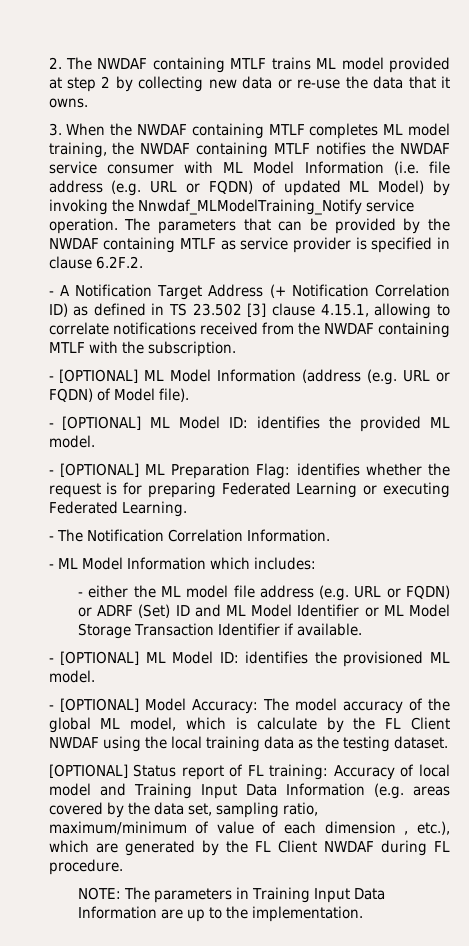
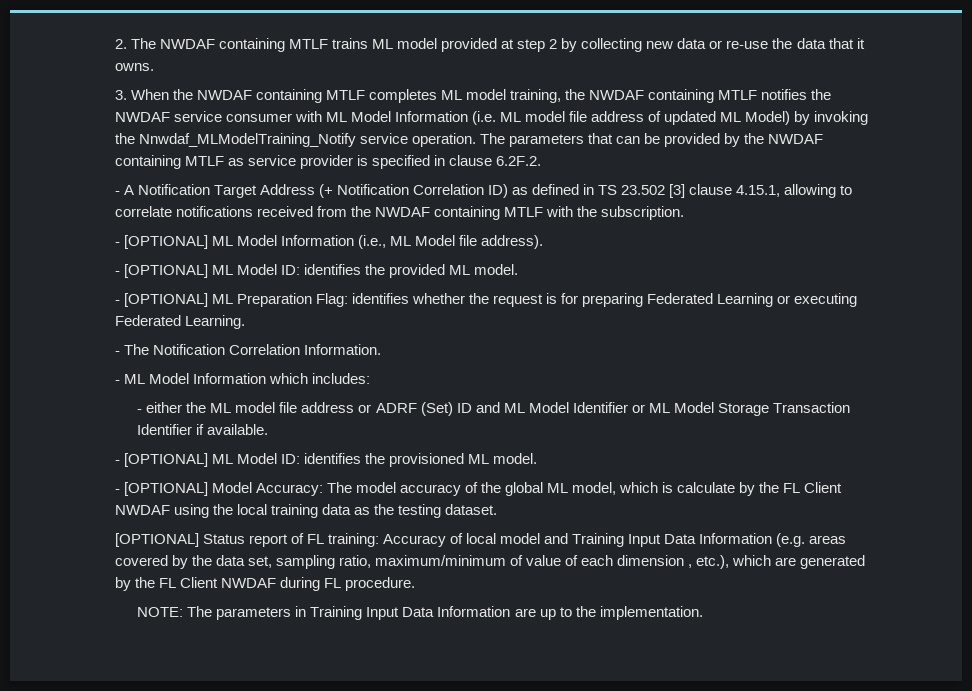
[428,161,450,174] [48,180,253,196] file address (e.g. URL or FQDN) -> [499,111,645,122] ML model file address
[302,369,450,385] [48,388,189,402] (address (e.g. URL or FQDN) of Model file). -> [357,235,544,249] (i.e., ML Model file address).
[319,585,451,601] (e.g. URL or FQDN) -> (355, 407) none

